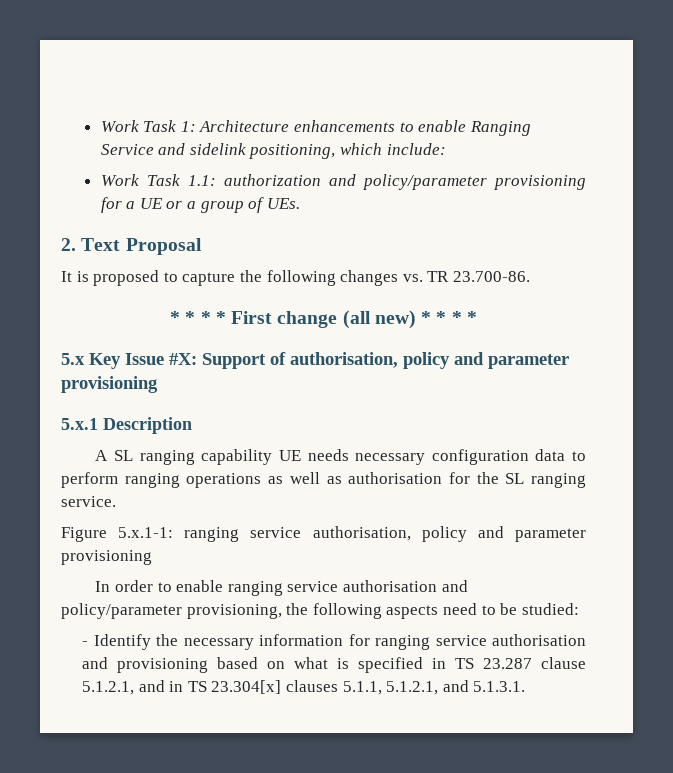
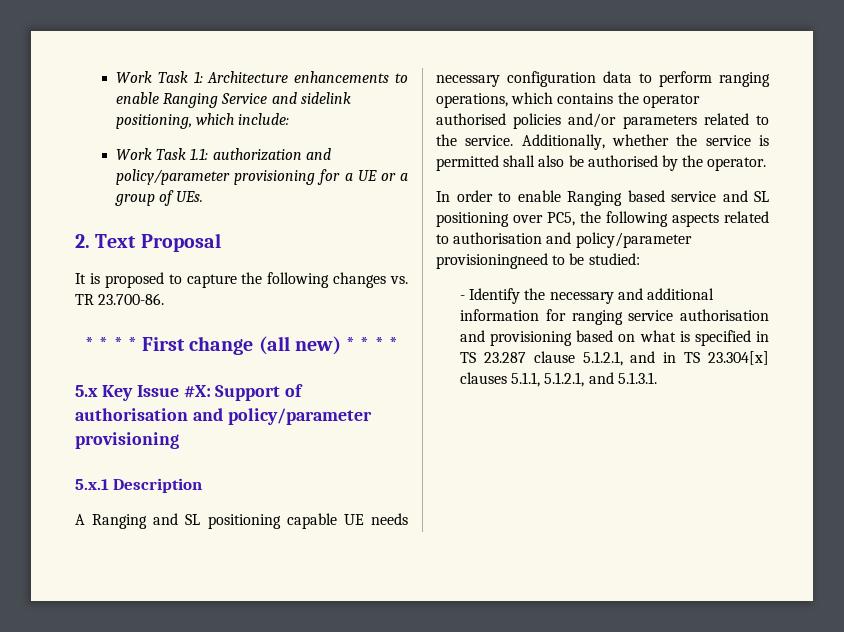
[290,352,569,369] authorisation, policy and parameter -> [75,408,372,425] authorisation and policy/parameter
[114,449,273,465] SL ranging capability -> [92,513,337,529] Ranging and SL positioning capable
[186,472,586,488] [61,496,116,507] [61,526,586,542] [61,550,152,565] [95,580,468,596] [61,603,477,619] operations as well as authorisation for the SL ranging service. // Figure 5.x.1-1: ranging service authorisation, policy and parameter provisioning // In order to enable ranging service authorisation and policy/parameter provisioning, the following aspects need -> [436,92,700,108] [436,113,769,129] [436,134,769,150] [436,155,767,171] [436,190,769,206] [436,211,769,227] [436,232,692,248] [436,253,548,269] operations, which contains the operator authorised policies and/or parameters related to the service. Additionally, whether the service is permitted shall also be authorised by the operator. // In order to enable Ranging based service and SL positioning over PC5, the following aspects related to authorisation and policy/parameter provisioningneed
(254, 644) none -> [617,288,714,300] and additional

